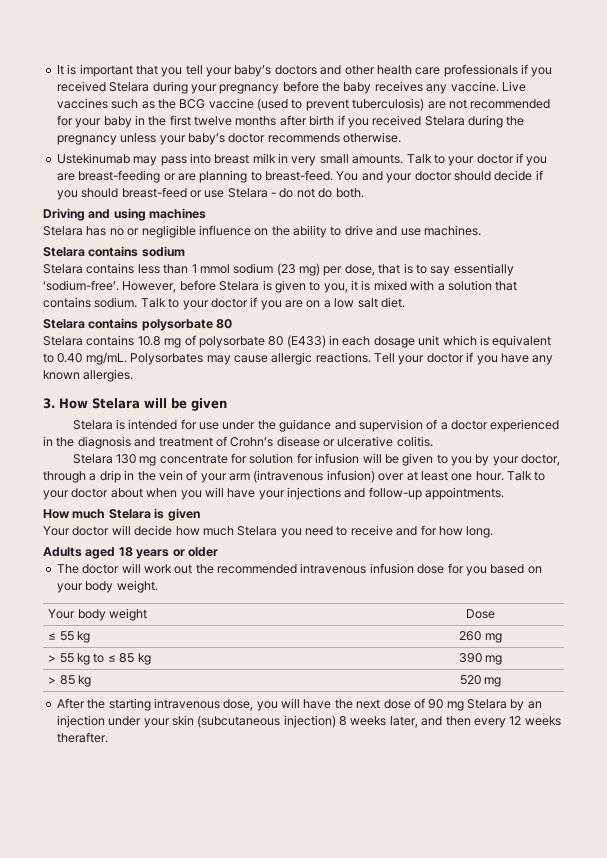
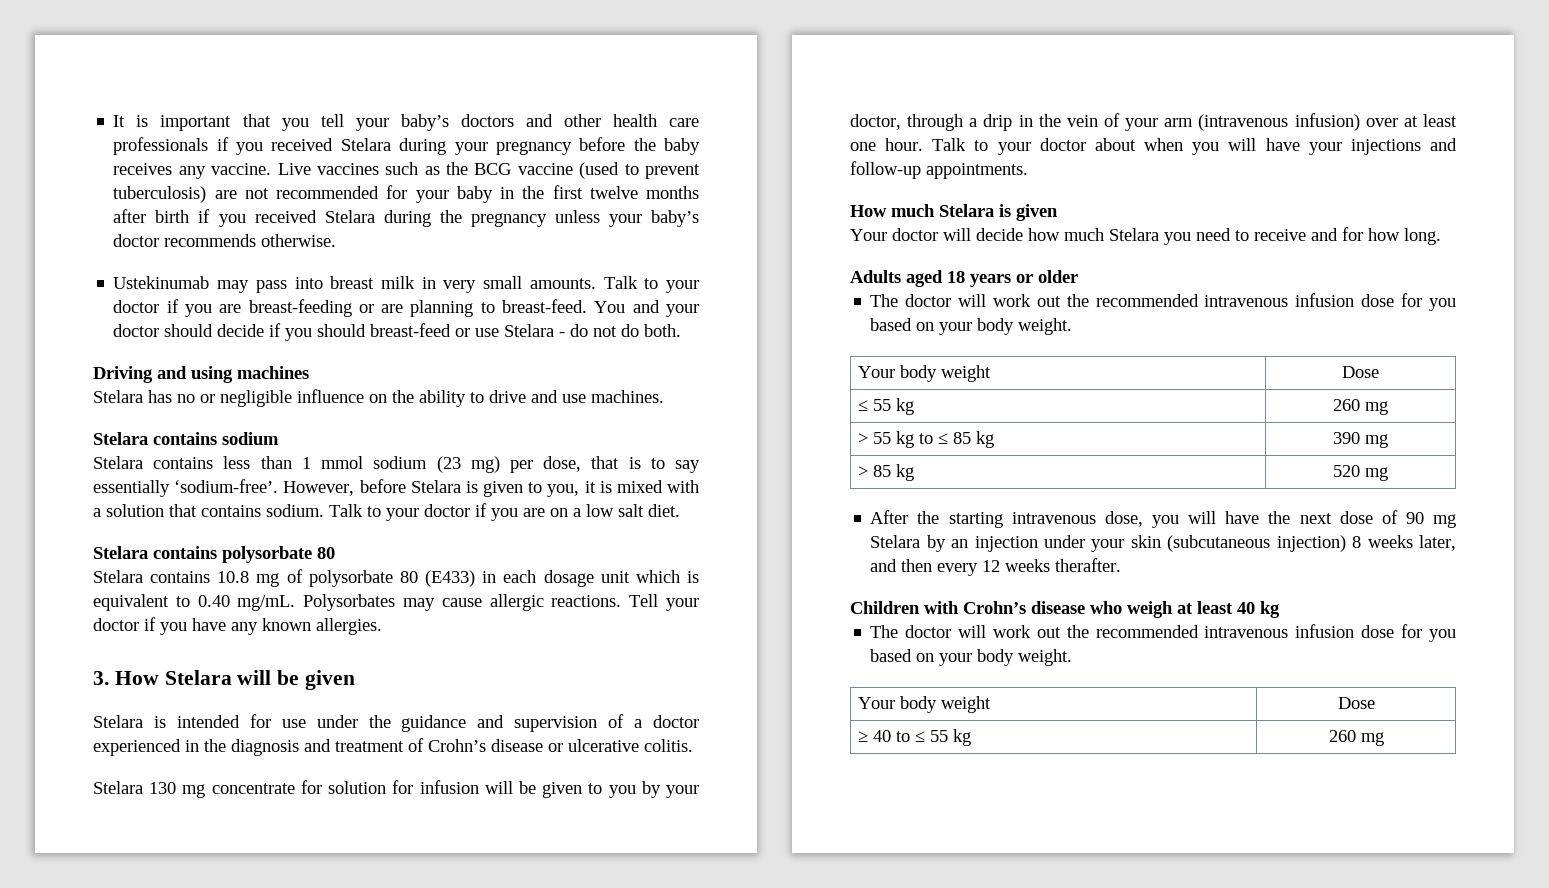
(108, 737) none -> [850,601,1280,618] [870,624,1456,642] [870,649,1073,666] [858,696,992,713] [1337,697,1375,709] [858,729,972,746] [1328,730,1384,746] // Children with Crohn’s disease who weigh at least 40 kg // The doctor will work out the recommended intravenous infusion dose for you based on your body weight. // Your body weight | Dose // ≥ 40 to ≤ 55 kg | 260 mg

